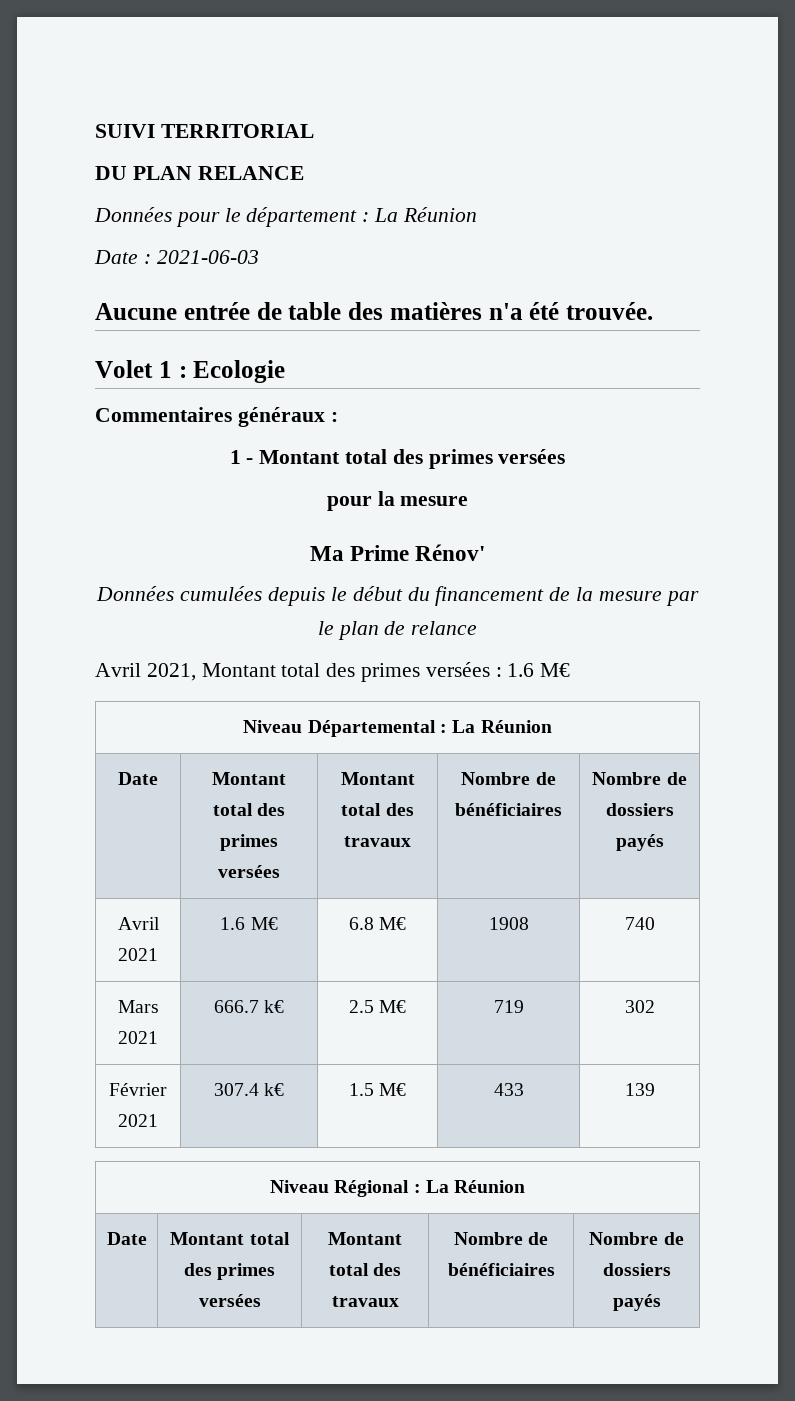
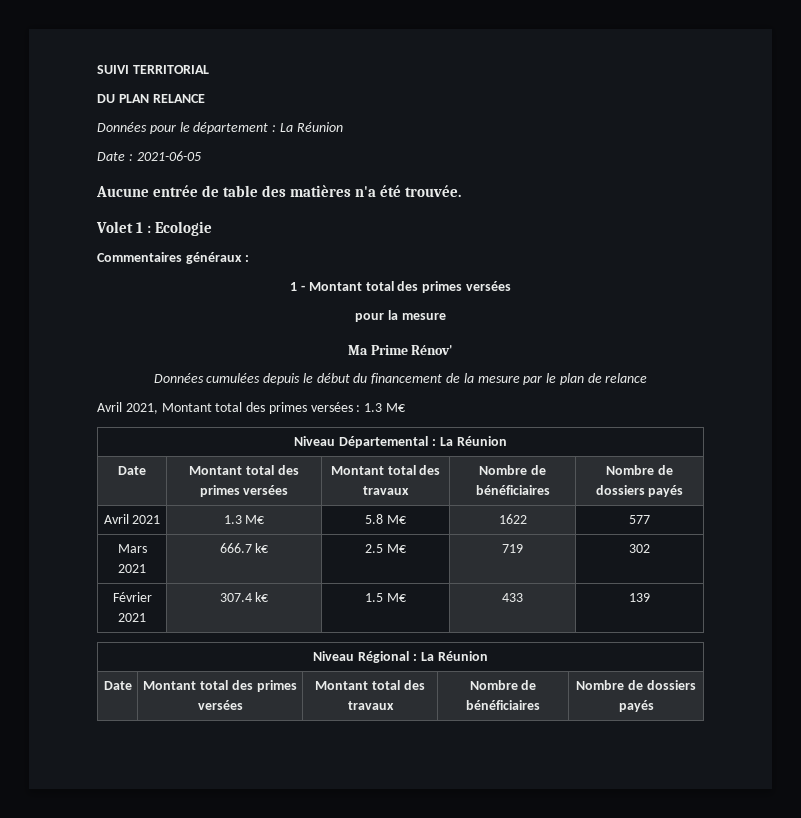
[156,250,259,264] 2021-06-03 -> [136,151,201,161] 2021-06-05
[507,663,535,677] 1.6 -> [364,403,383,412] 1.3
[220,917,278,930] [348,917,407,930] [488,917,529,930] [624,917,655,930] 1.6 M€ | 6.8 M€ | 1908 | 740 -> [223,515,265,524] [365,514,406,524] [498,514,527,524] [629,515,650,524] 1.3 M€ | 5.8 M€ | 1622 | 577

